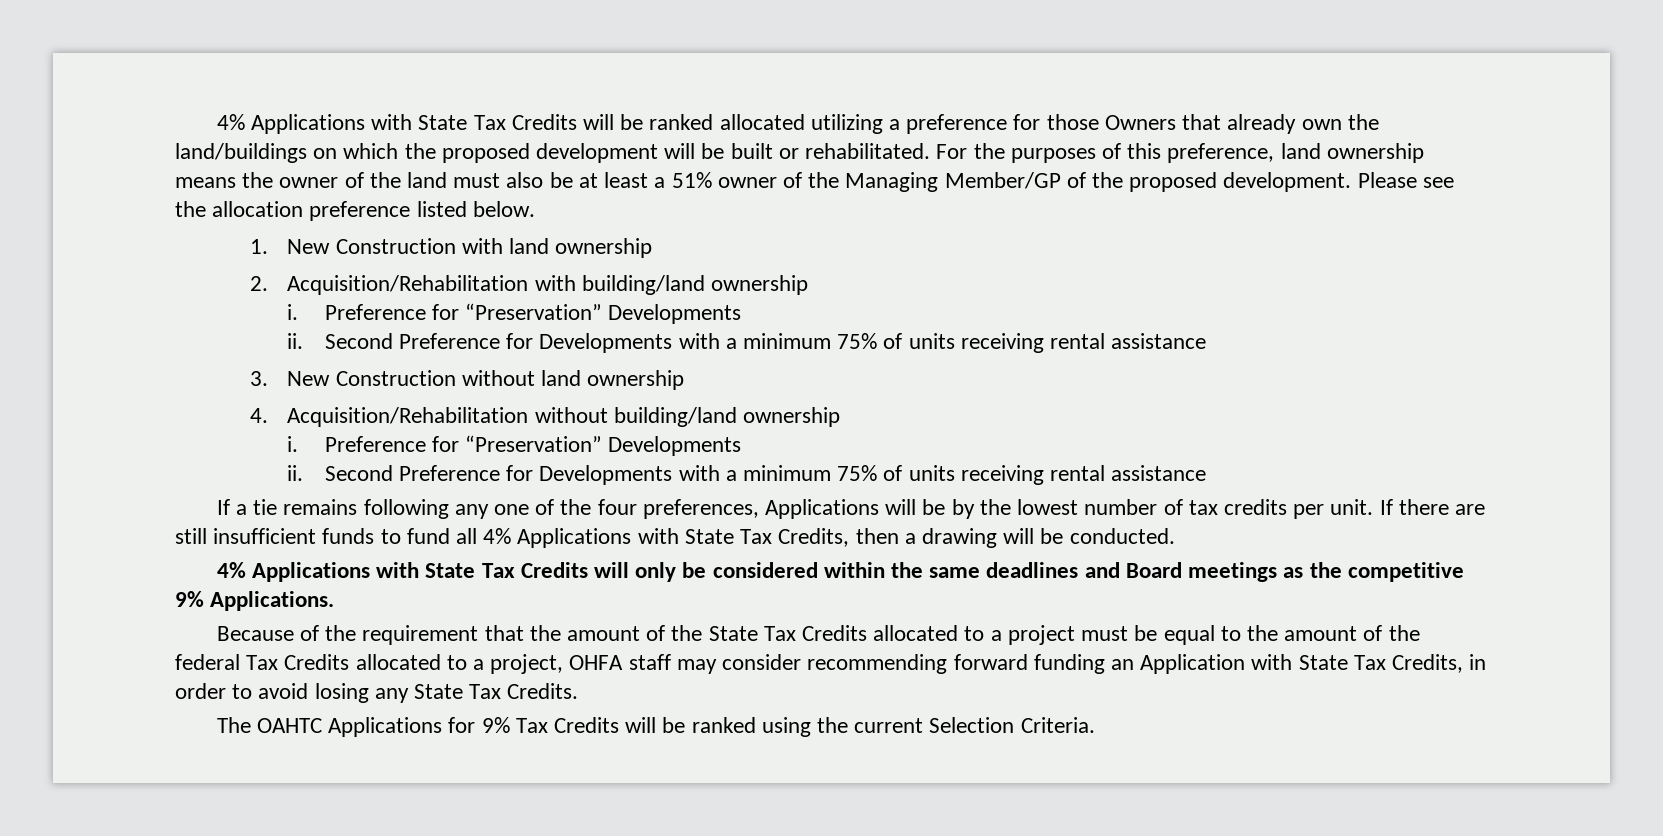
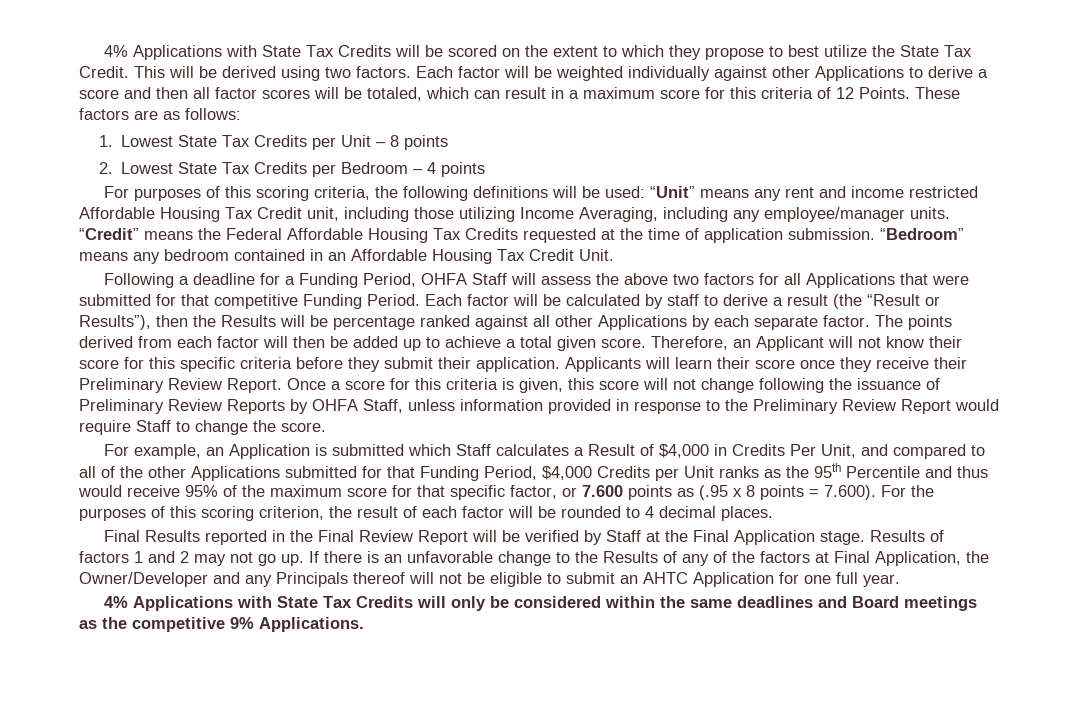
[649,114,1379,134] [175,143,931,163] ranked allocated utilizing a preference for those Owners that already own the land/buildings on which the proposed development will be built or rehabilitated. -> [448,45,973,60] [79,66,988,81] [79,87,960,101] [79,108,241,120] [98,135,448,150] [98,162,485,177] [104,186,979,201] [79,207,950,222] [79,228,964,243] [79,249,614,264] [104,273,970,288] [79,294,940,309] [79,315,952,330] [79,336,962,351] [79,357,967,372] [79,378,940,393] [79,399,999,414] [79,420,326,435] [104,444,986,459] [79,463,988,481] [78,485,876,500] scored on the extent to which they propose to best utilize the State Tax Credit. This will be derived using two factors. Each factor will be weighted individually against other Applications to derive a score and then all factor scores will be totaled, which can result in a maximum score for this criteria of 12 Points. These factors are as follows: // 1. Lowest State Tax Credits per Unit – 8 points // 2. Lowest State Tax Credits per Bedroom – 4 points // For purposes of this scoring criteria, the following definitions will be used: “Unit” means any rent and income restricted Affordable Housing Tax Credit unit, including those utilizing Income Averaging, including any employee/manager units. “Credit” means the Federal Affordable Housing Tax Credits requested at the time of application submission. “Bedroom” means any bedroom contained in an Affordable Housing Tax Credit Unit. // Following a deadline for a Funding Period, OHFA Staff will assess the above two factors for all Applications that were submitted for that competitive Funding Period. Each factor will be calculated by staff to derive a result (the “Result or Results”), then the Results will be percentage ranked against all other Applications by each separate factor. The points derived from each factor will then be added up to achieve a total given score. Therefore, an Applicant will not know their score for this specific criteria before they submit their application. Applicants will learn their score once they receive their Preliminary Review Report. Once a score for this criteria is given, this score will not change following the issuance of Preliminary Review Reports by OHFA Staff, unless information provided in response to the Preliminary Review Report would require Staff to change the score. // For example, an Application is submitted which Staff calculates a Result of $4,000 in Credits Per Unit, and compared to all of the other Applications submitted for that Funding Period, $4,000 Credits per Unit ranks as the 95th Percentile and thus would receive 95% of the maximum score for that specific factor, or 7.600 points as (.95 x 8 points = 7.600).
[1167,143,1424,163] [175,172,1454,192] [175,201,535,221] [249,238,653,258] [249,275,808,295] [287,303,742,324] [287,333,1207,353] [249,370,685,390] [249,407,840,427] [287,435,742,456] [287,465,1207,485] [216,499,1486,519] [175,528,1175,548] preference, land ownership means the owner of the land must also be at least a 51% owner of the Managing Member/GP of the proposed development. Please see the allocation preference listed below. // 1. New Construction with land ownership // 2. Acquisition/Rehabilitation with building/land ownership // i. Preference for “Preservation” Developments // ii. Second Preference for Developments with a minimum 75% of units receiving rental assistance // 3. New Construction without land ownership // 4. Acquisition/Rehabilitation without building/land ownership // i. Preference for “Preservation” Developments // ii. Second Preference for Developments with a minimum 75% of units receiving rental assistance // If a tie remains following any one of the four preferences, Applications will be by the lowest number of tax credits per unit. If there are still insufficient funds to fund all 4% Applications with State Tax Credits, then a drawing will be conducted. -> [201,506,773,521] [104,530,945,545] [79,551,989,566] [79,572,900,587] scoring criterion, the result of each factor will be rounded to 4 decimal places. // Final Results reported in the Final Review Report will be verified by Staff at the Final Application stage. Results of factors 1 and 2 may not go up. If there is an unfavorable change to the Results of any of the factors at Final Application, the Owner/Developer and any Principals thereof will not be eligible to submit an AHTC Application for one full year.
[216,625,1420,645] [175,654,1487,674] [175,683,579,703] [216,717,1095,737] // Because of the requirement that the amount of the State Tax Credits allocated to a project must be equal to the amount of the federal Tax Credits allocated to a project, OHFA staff may consider recommending forward funding an Application with State Tax Credits, in order to avoid losing any State Tax Credits. // The OAHTC Applications for 9% Tax Credits will be ranked using the current Selection Criteria. -> (364, 624) none

